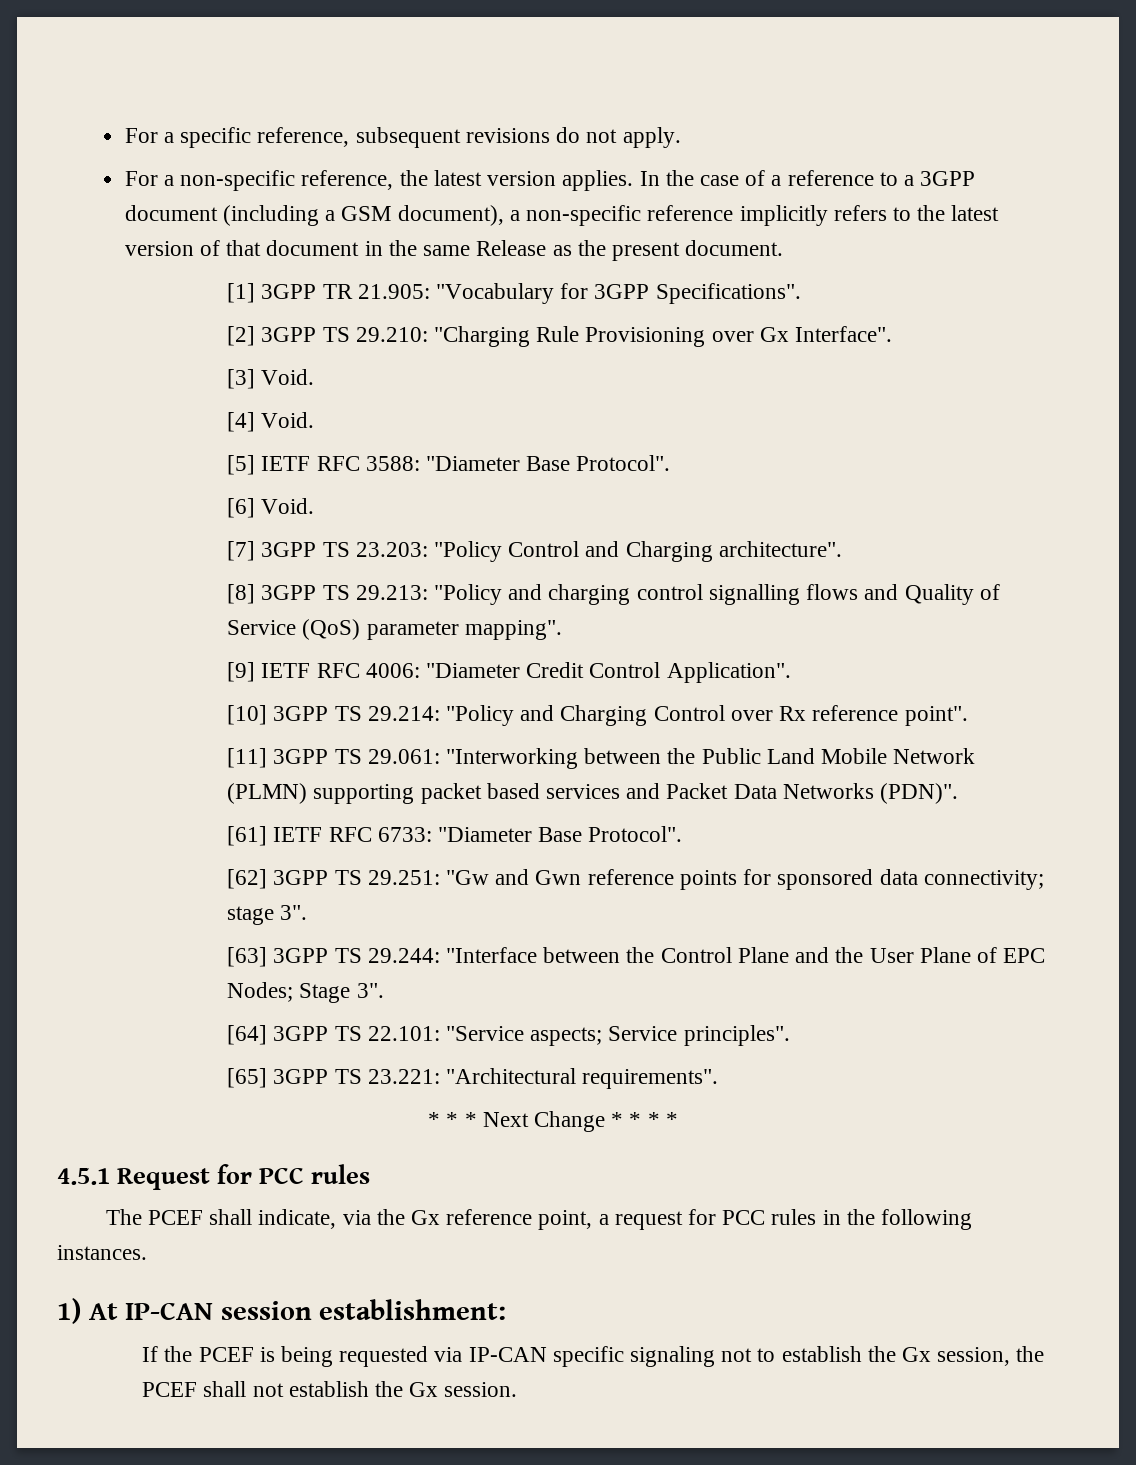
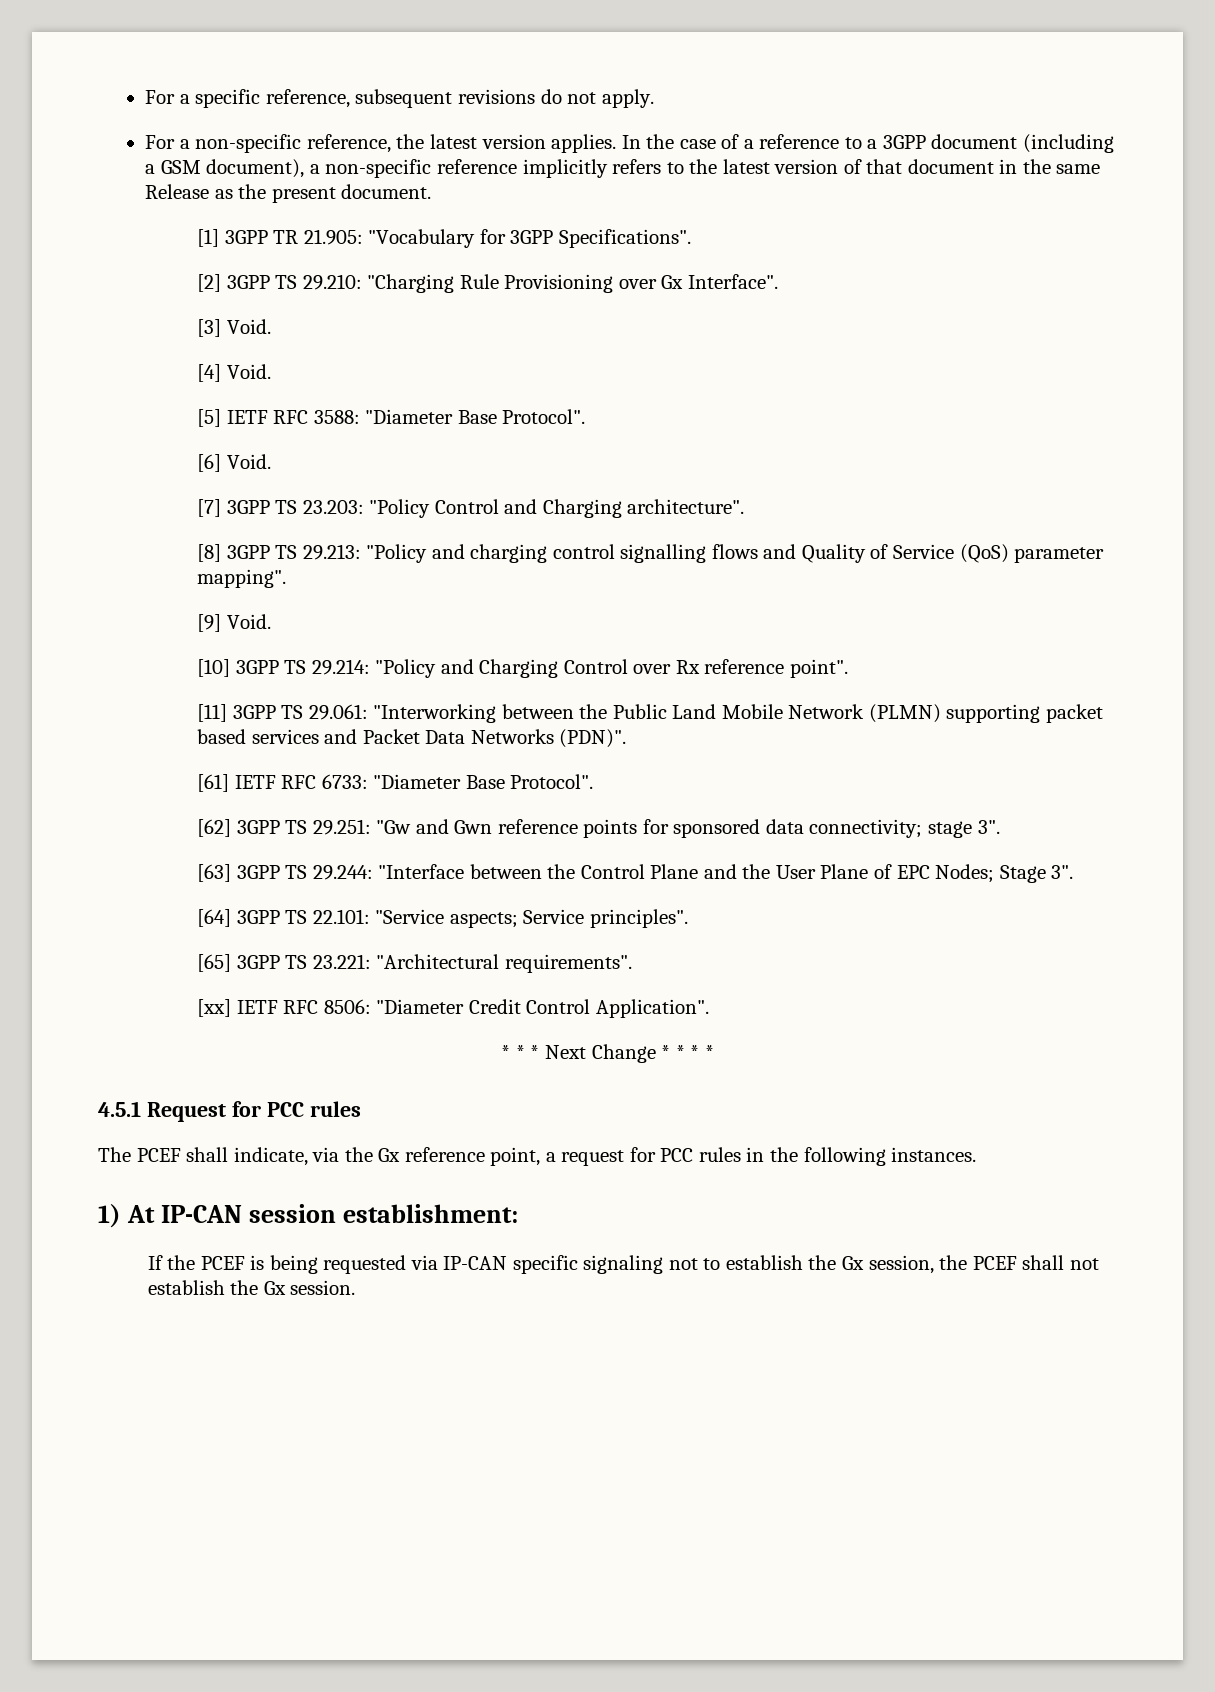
[261,662,791,683] IETF RFC 4006: "Diameter Credit Control Application". -> [226,614,271,629] Void.
(719, 1079) none -> [197,999,709,1018] // [xx] IETF RFC 8506: "Diameter Credit Control Application".

